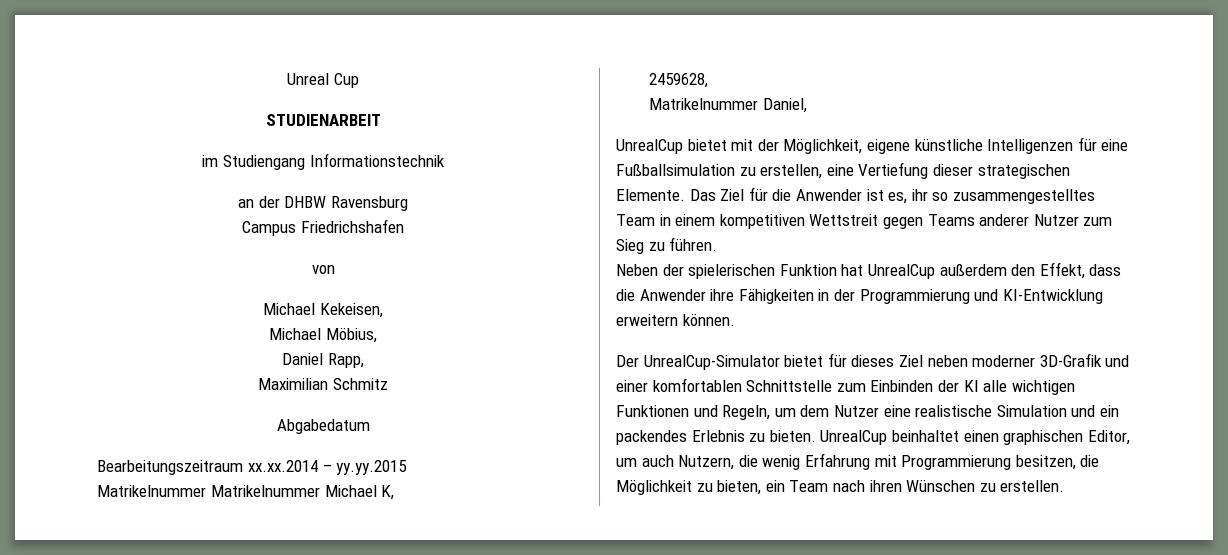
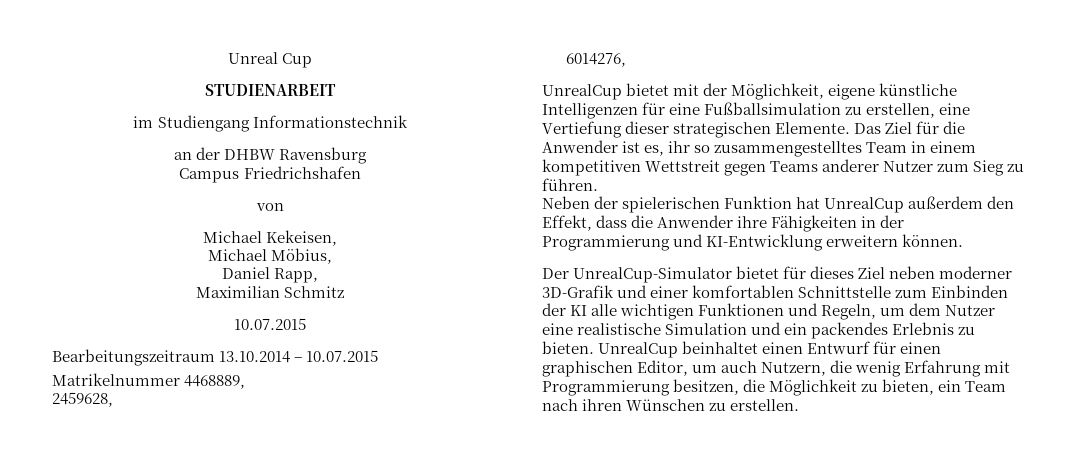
[276,419,370,434] Abgabedatum -> [234,318,306,330] 10.07.2015
[248,460,408,475] [97,485,395,500] xx.xx.2014 – yy.yy.2015 // Matrikelnummer Matrikelnummer Michael K, -> [218,350,378,363] [51,373,245,389] 13.10.2014 – 10.07.2015 // Matrikelnummer 4468889,
[649,98,808,113] Matrikelnummer Daniel, -> [565,53,626,67] 6014276,
(999, 436) none -> [807,341,942,354] Entwurf für einen

